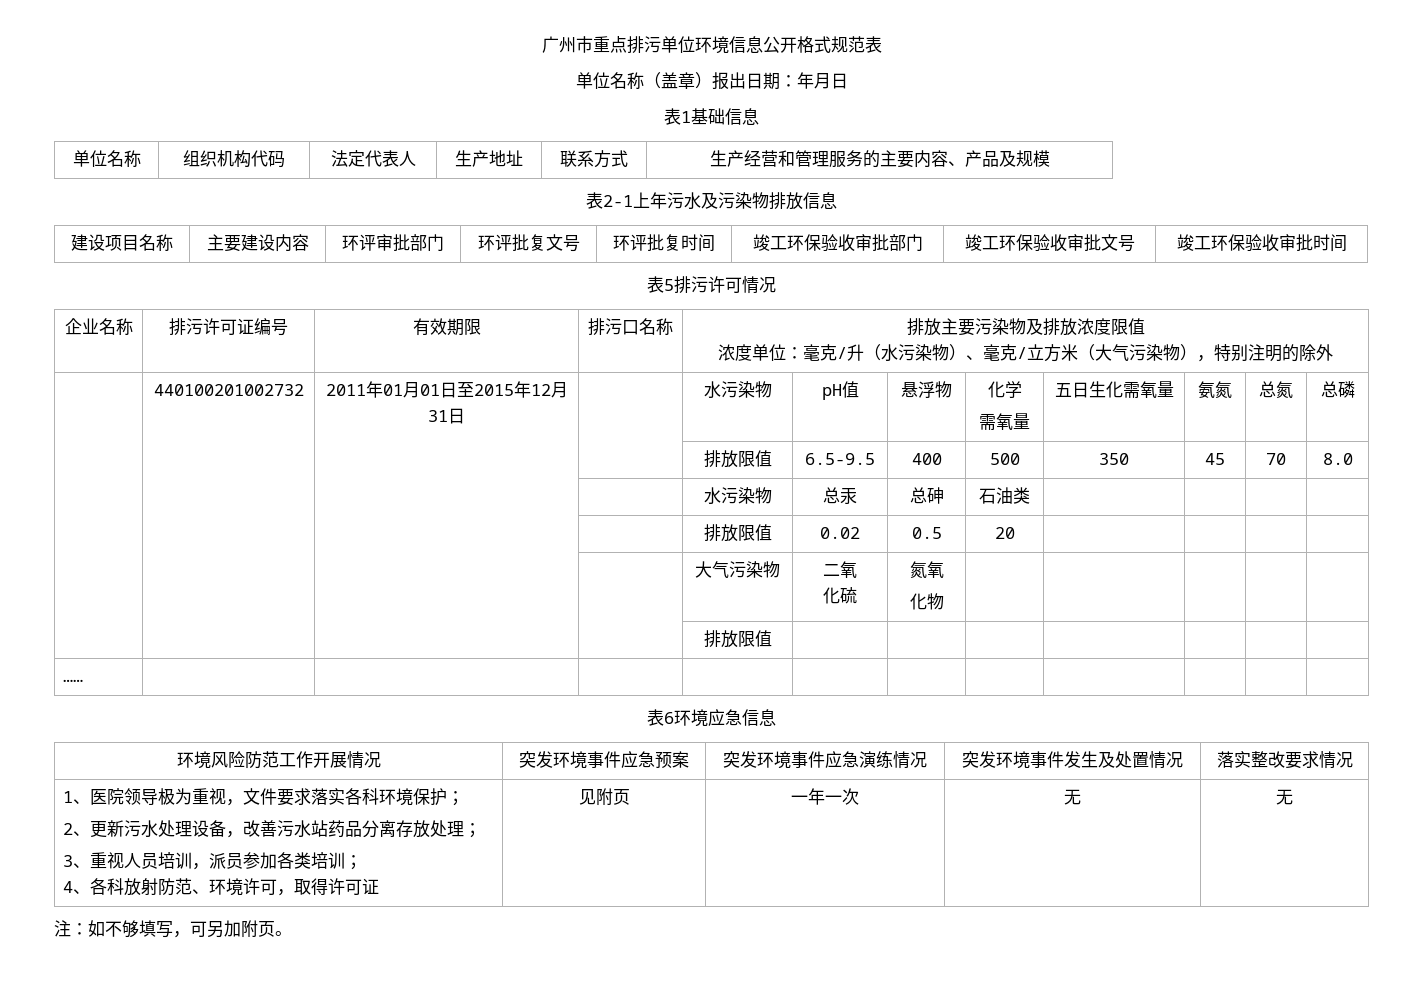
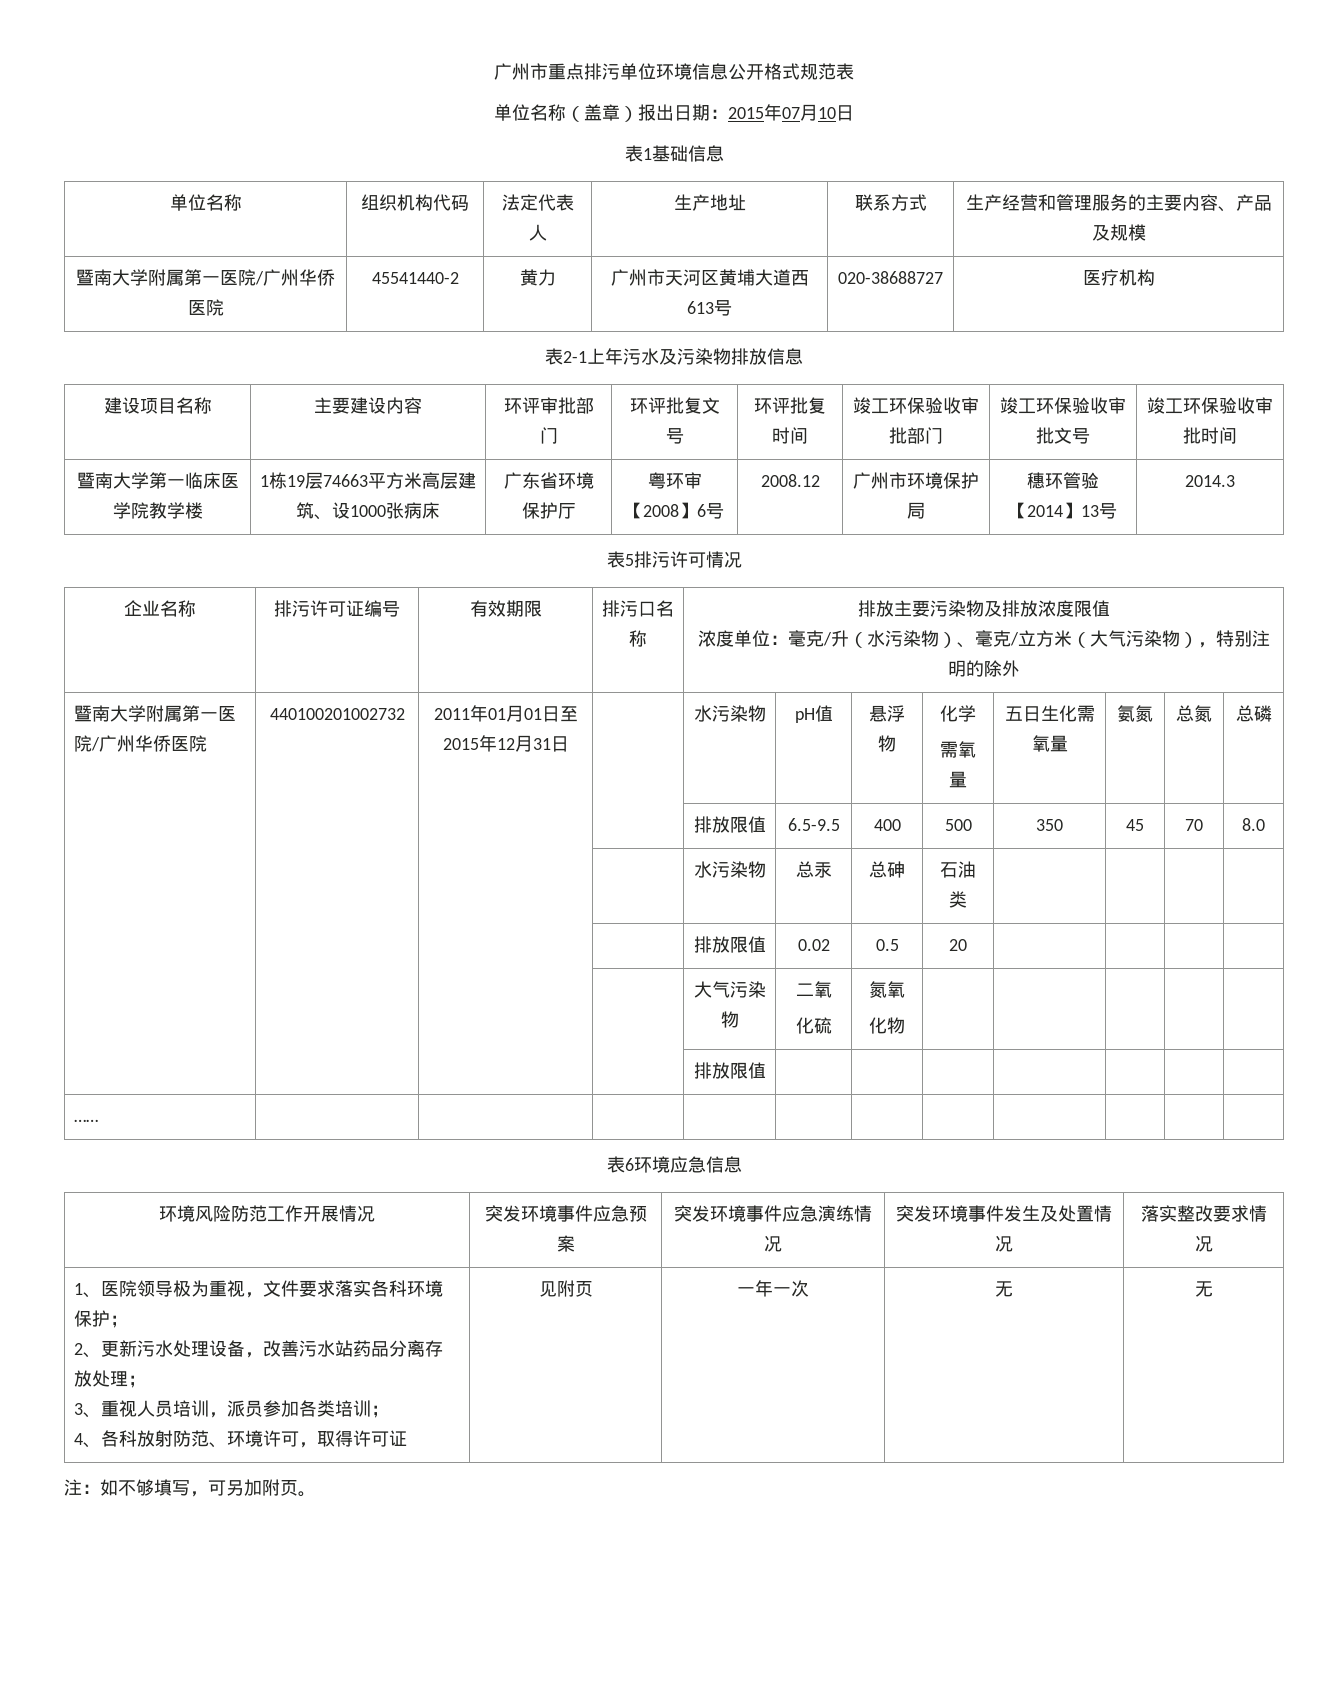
[796,72,831,89] 年月 -> [728,104,836,121] 2015年07月10
(1050, 158) none -> [76,269,335,286] [187,299,224,316] [371,272,459,284] [519,269,556,286] [610,269,809,286] [686,300,732,316] [838,271,943,284] [1082,269,1155,286] // 暨南大学附属第一医院/广州华侨医院 | 45541440-2 | 黄力 | 广州市天河区黄埔大道西613号 | 020-38688727 | 医疗机构
(1347, 243) none -> [76,472,239,489] [112,502,203,519] [260,472,476,489] [296,502,440,520] [503,472,594,489] [521,502,576,519] [647,472,702,489] [625,502,724,519] [760,474,820,487] [852,472,979,489] [906,502,925,519] [1027,472,1099,489] [1008,502,1117,519] [1185,475,1235,487] // 暨南大学第一临床医学院教学楼 | 1栋19层74663平方米高层建筑、设1000张病床 | 广东省环境保护厅 | 粤环审【2008】6号 | 2008.12 | 广州市环境保护局 | 穗环管验【2014】13号 | 2014.3
(1333, 352) none -> [73,705,236,722] [73,735,207,752] 暨南大学附属第一医院/广州华侨医院

